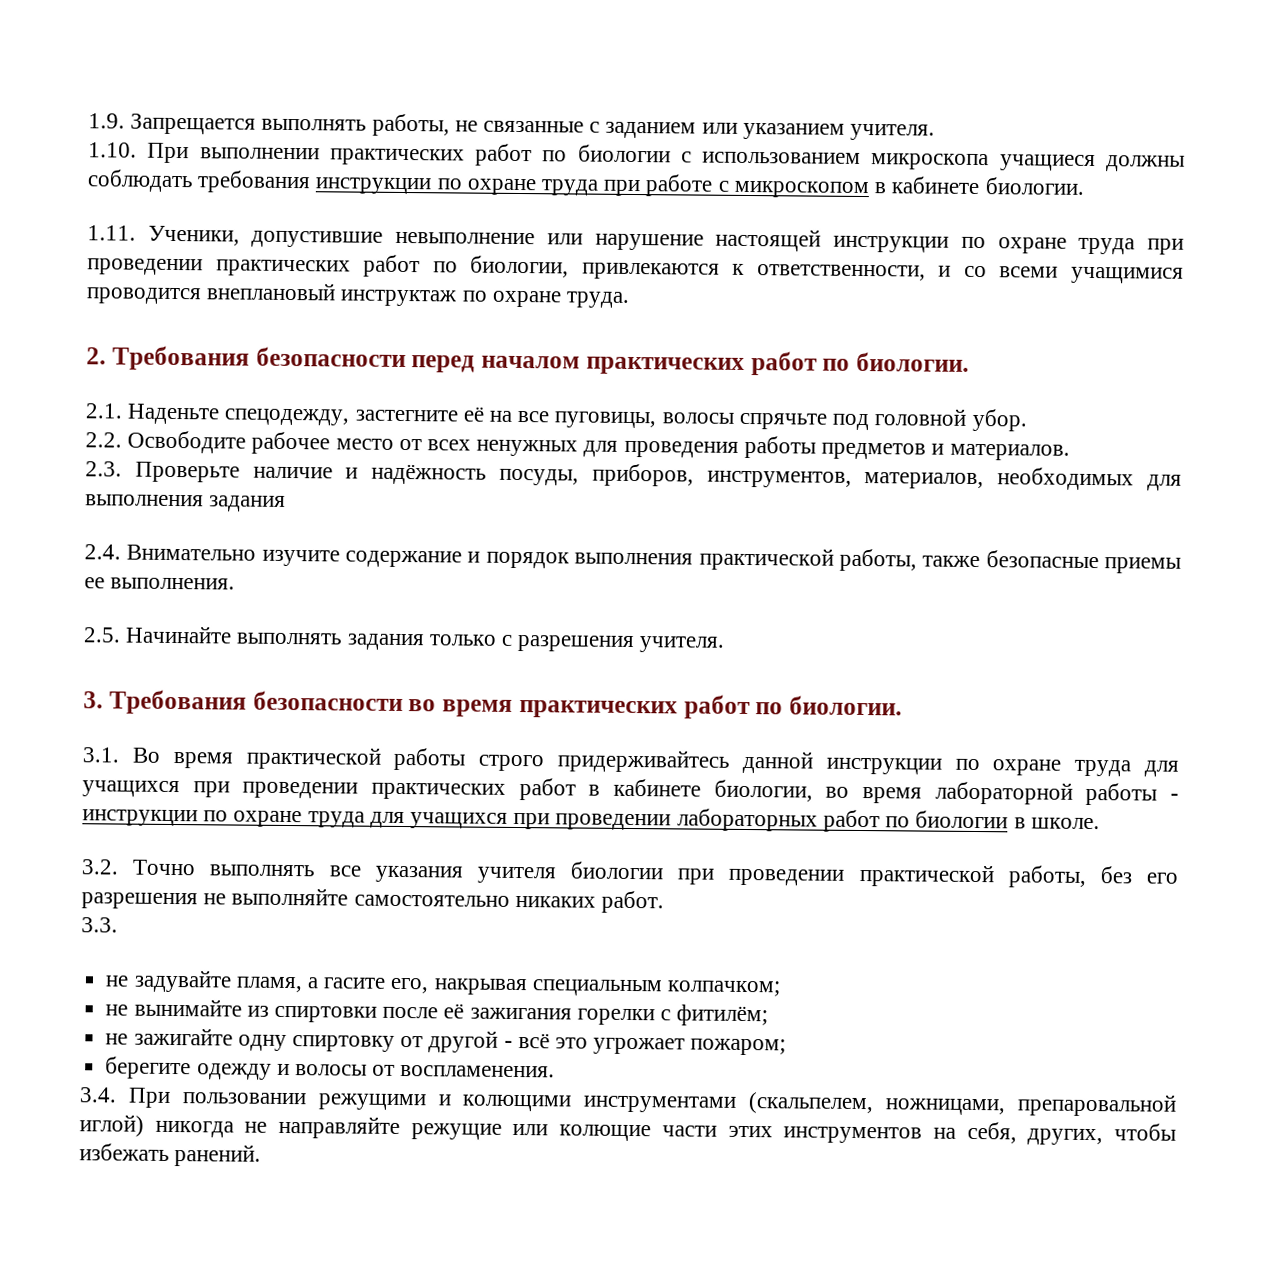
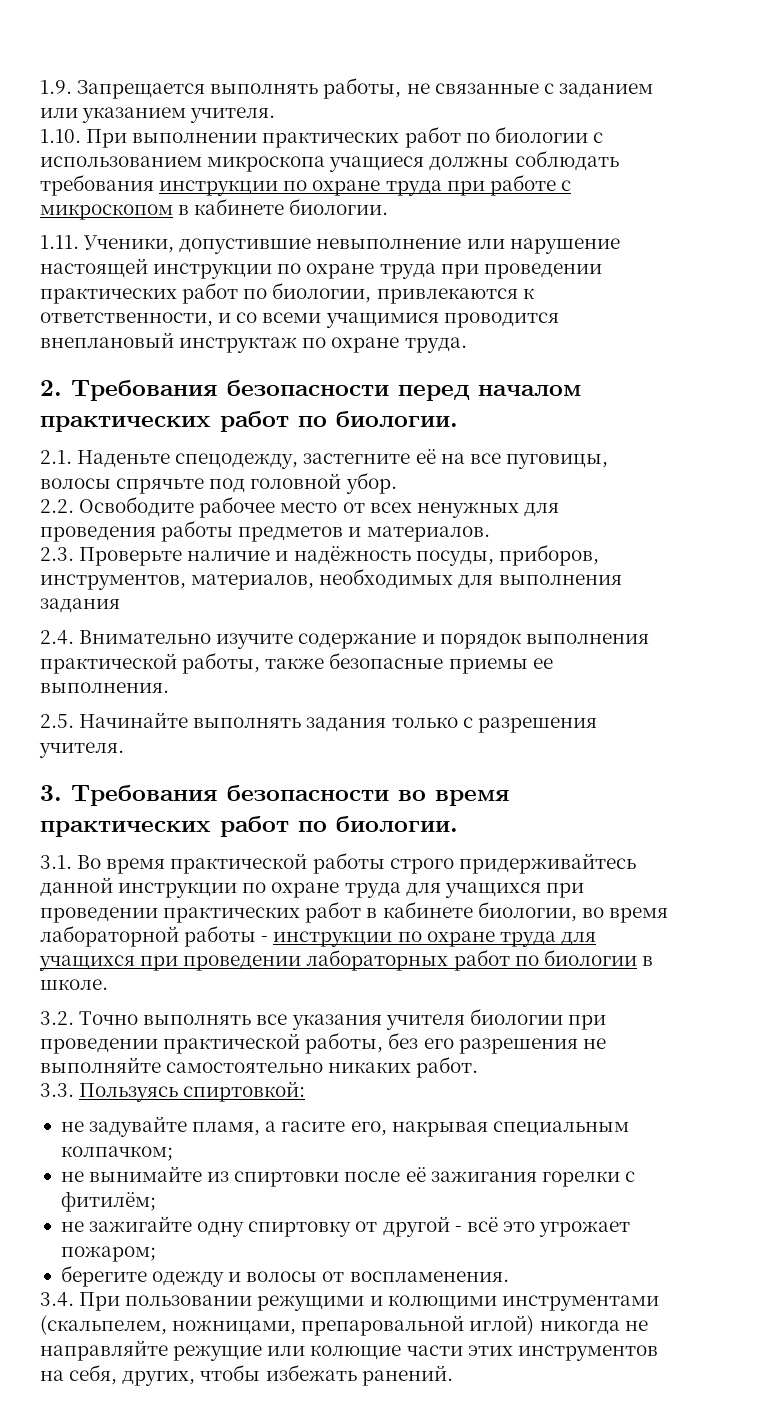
(118, 925) none -> [79,1081,306,1102] Пользуясь спиртовкой:

